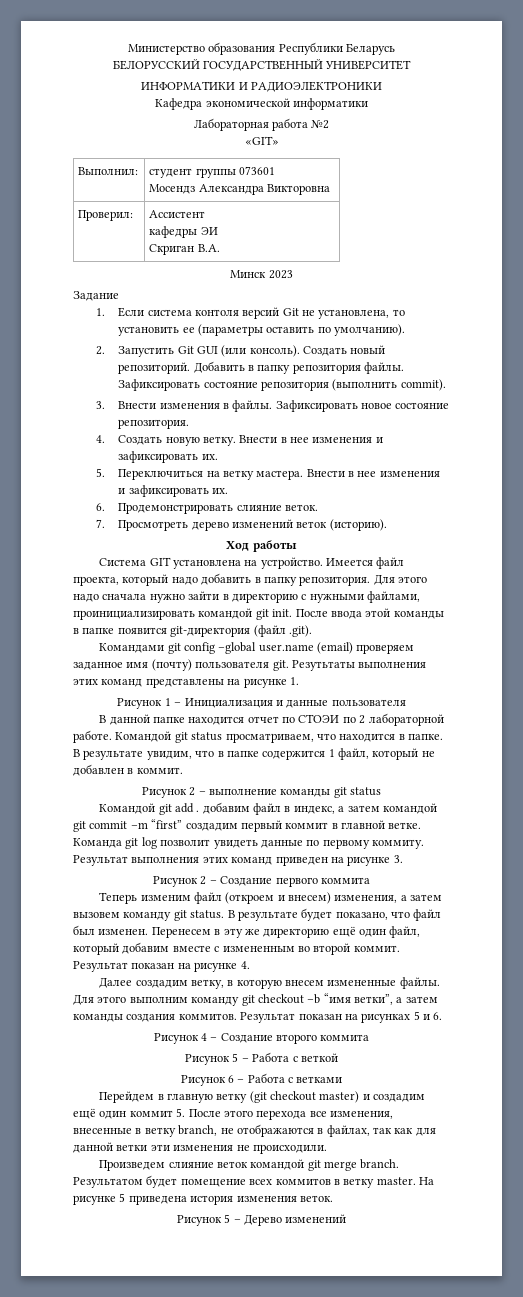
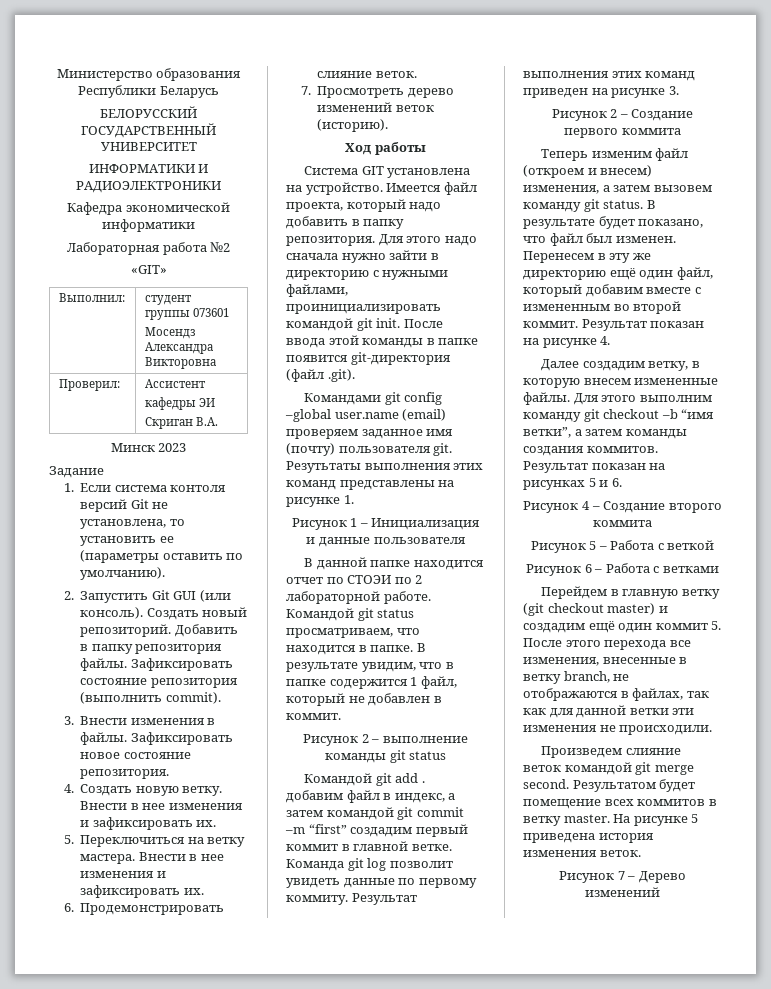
[360,1159,400,1169] branch. -> [523,779,569,789] second.
[224,1214,231,1223] 5 -> [617,871,625,880] 7

